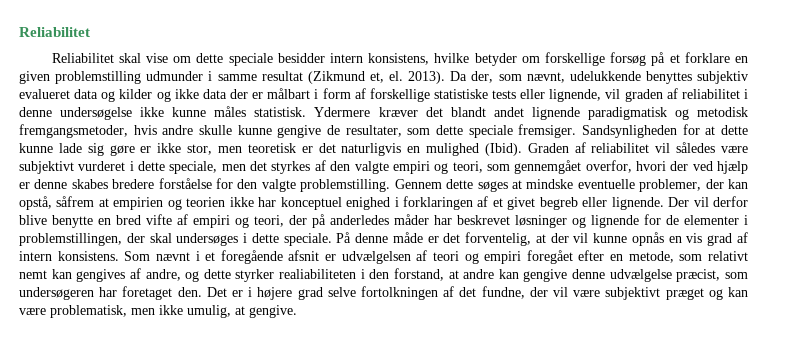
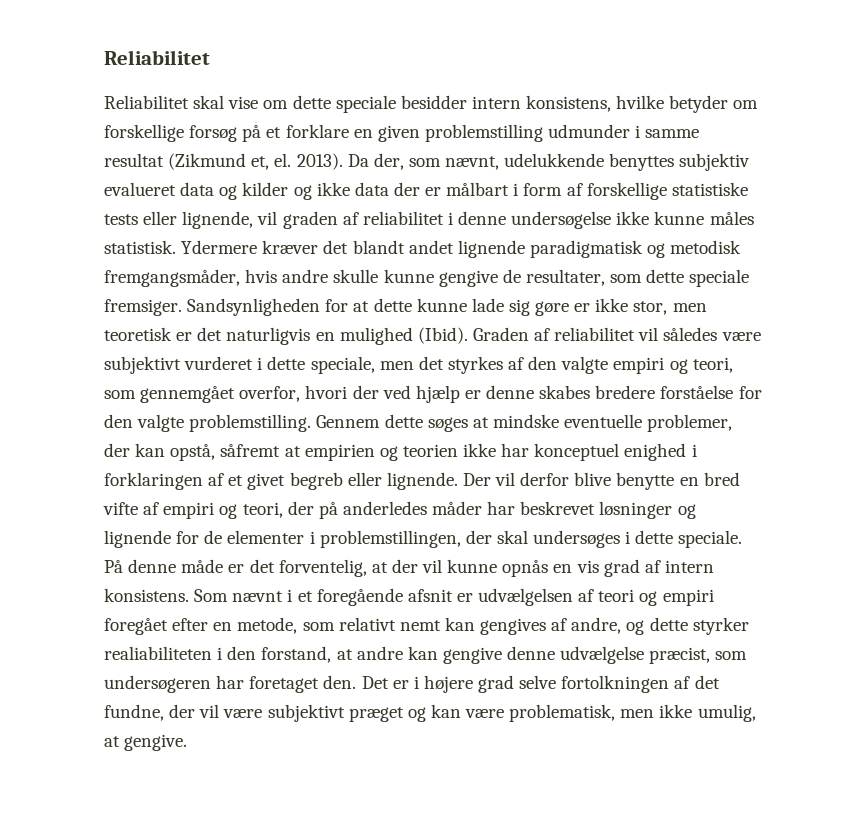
[19,124,128,138] fremgangsmetoder, -> [104,269,240,287] fremgangsmåder,
[56,196,95,207] såfrem -> [220,444,281,457] såfremt

